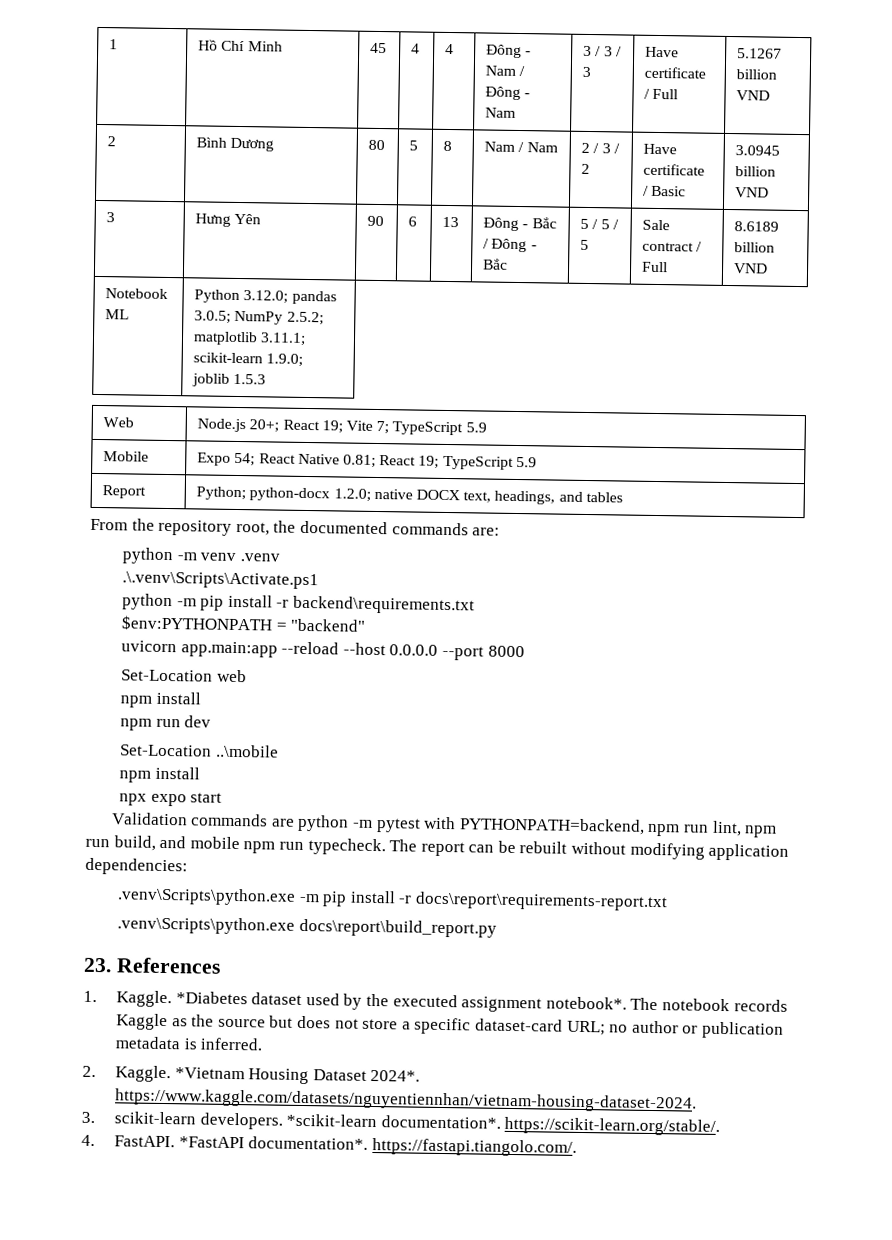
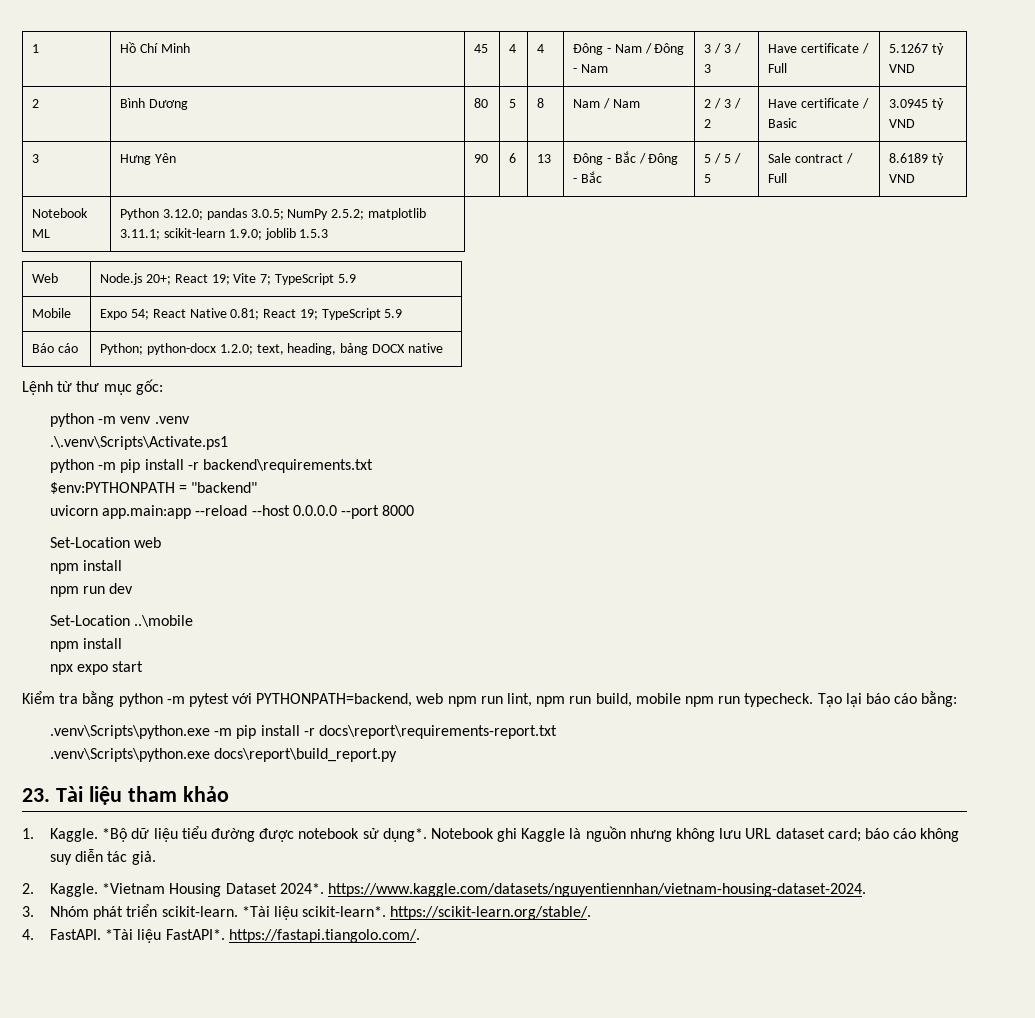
[736,69,778,80] billion -> [931,43,944,55] tỷ
[735,166,777,177] billion -> [931,98,944,110] tỷ
[734,242,776,253] billion -> [931,153,944,165] tỷ
[102,485,147,499] Report -> [32,343,78,353] Báo cáo
[373,488,623,505] [90,518,501,536] native DOCX text, headings, and tables // From the repository root, the documented commands are: -> [256,343,443,355] [22,379,163,395] text, heading, bảng DOCX native // Lệnh từ thư mục gốc:
[111,812,645,835] Validation commands are python -m pytest with PYTHONPATH=backend, -> [22,691,444,707] Kiểm tra bằng python -m pytest với PYTHONPATH=backend, web
[159,835,187,849] and -> (632, 700) none
[389,839,790,861] [85,857,188,876] The report can be rebuilt without modifying application dependencies: -> [817,691,958,707] Tạo lại báo cáo bằng:
[115,957,221,974] [83,990,788,1013] [116,1013,784,1039] [115,1036,263,1051] References // 1. Kaggle. *Diabetes dataset used by the executed assignment notebook*. The notebook records Kaggle as the source but does not store a specific dataset-card URL; no author or publication metadata is inferred. -> [55,786,229,805] [22,826,960,842] [50,849,156,865] Tài liệu tham khảo // 1. Kaggle. *Bộ dữ liệu tiểu đường được notebook sử dụng*. Notebook ghi Kaggle là nguồn nhưng không lưu URL dataset card; báo cáo không suy diễn tác giả.
[114,1111,501,1130] scikit-learn developers. *scikit-learn documentation*. -> [50,904,387,920] Nhóm phát triển scikit-learn. *Tài liệu scikit-learn*.
[178,1136,369,1150] *FastAPI documentation*. -> [105,929,225,943] *Tài liệu FastAPI*.

